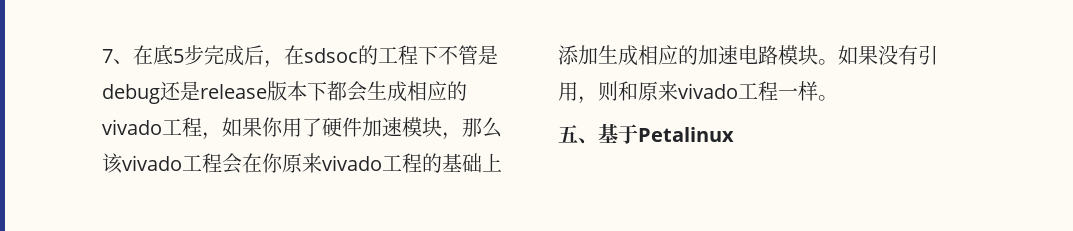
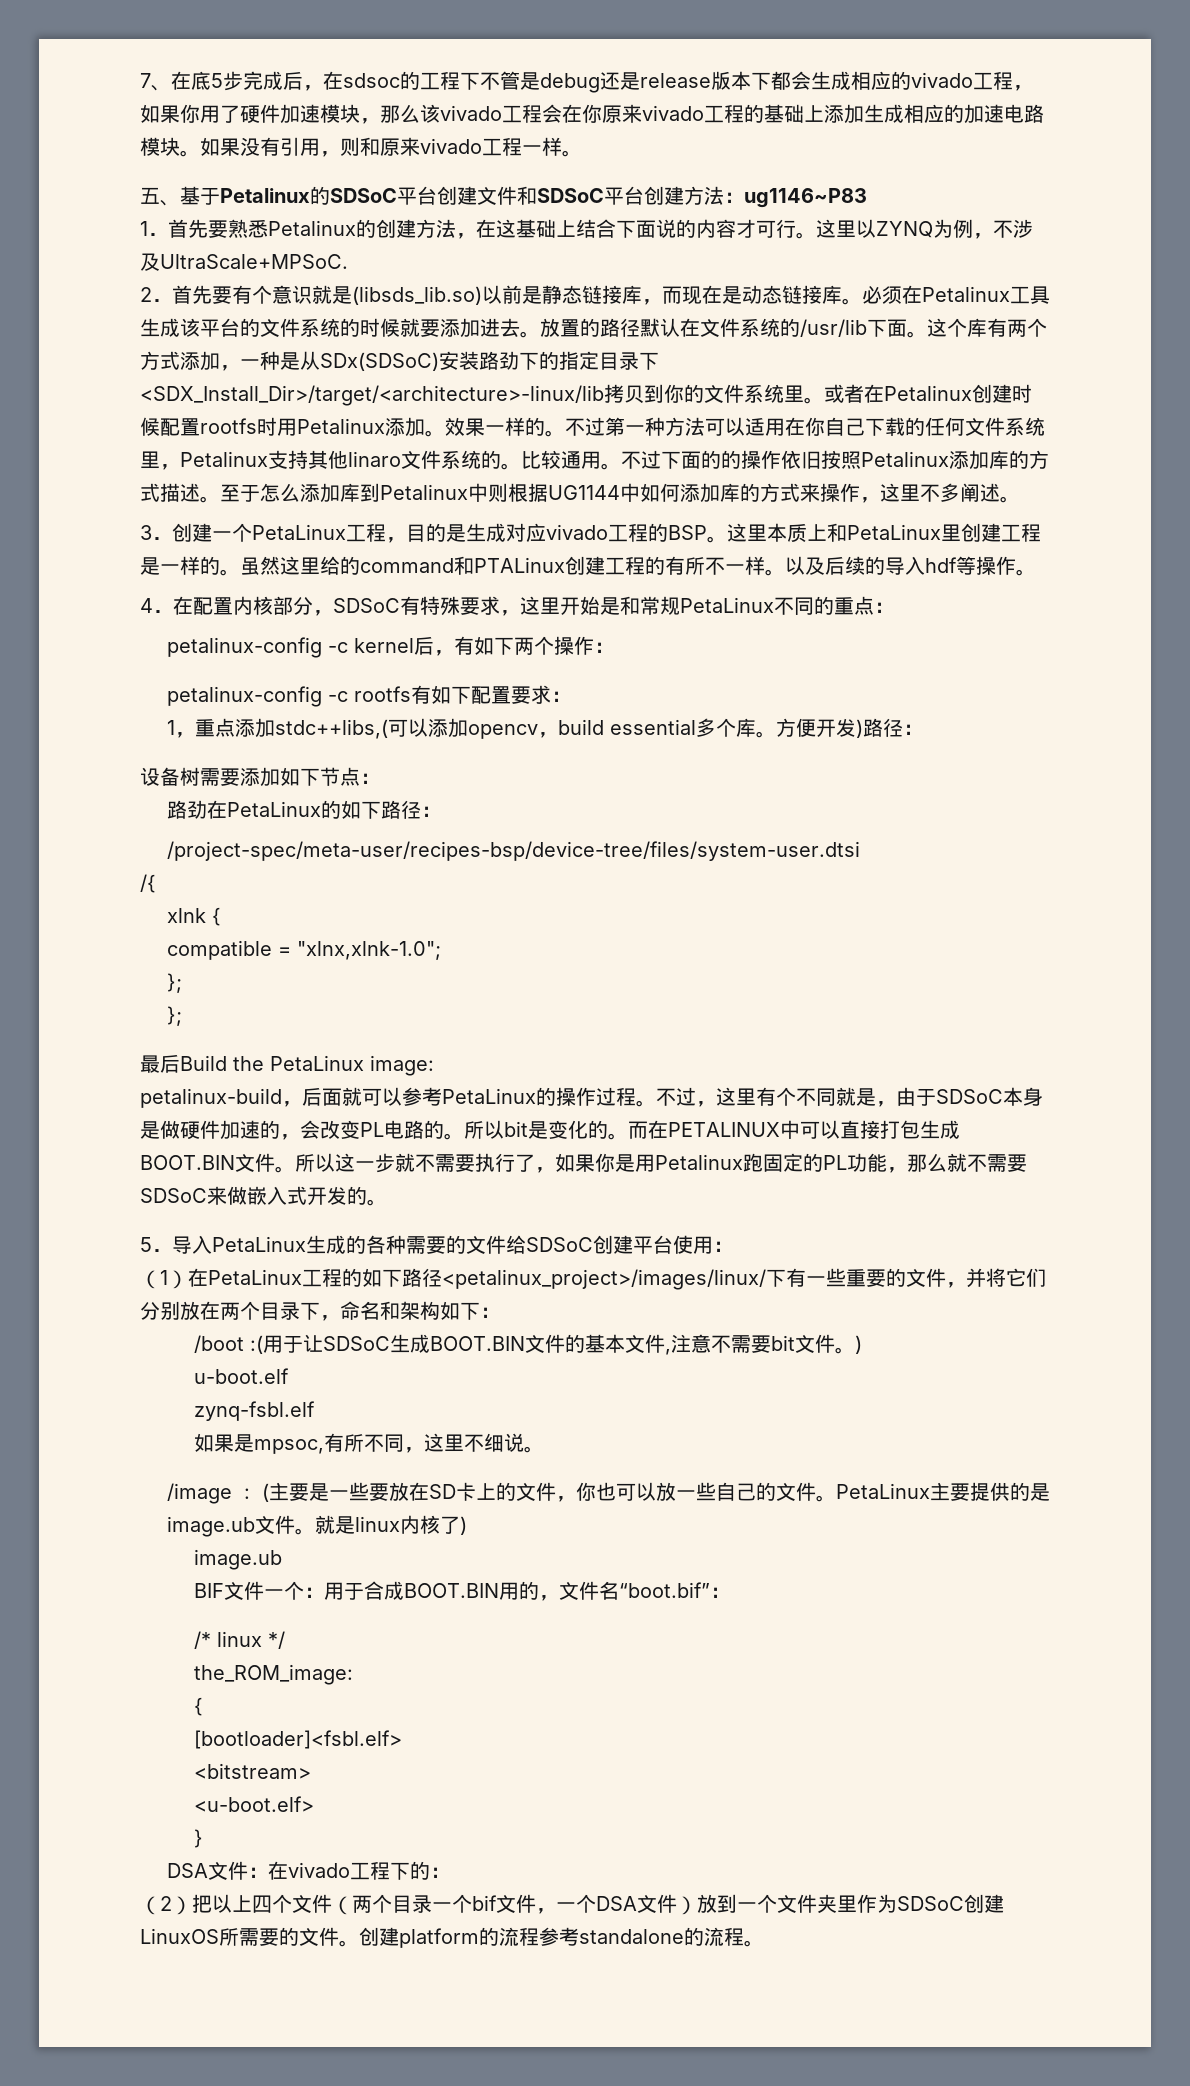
(734, 134) none -> [310,186,867,208] [140,219,1033,239] [140,253,348,271] [140,285,1050,305] [140,318,1047,338] [140,351,659,371] [140,384,1032,406] [140,417,1045,437] [140,450,1049,470] [140,483,1020,503] [140,523,1041,543] [140,556,1036,576] [140,596,894,616] [166,636,614,658] [166,685,571,707] [166,718,923,739] [140,767,380,787] [166,800,441,819] [166,841,860,861] [140,874,156,893] [166,907,221,926] [166,940,441,960] [166,973,182,993] [166,1006,182,1026] [140,1054,434,1076] [140,1087,1043,1108] [140,1120,960,1140] [140,1153,1027,1173] [140,1186,387,1206] [140,1235,733,1254] [140,1268,1046,1290] [140,1301,500,1321] [193,1334,862,1355] [193,1368,289,1384] [193,1401,315,1421] [193,1433,544,1454] [166,1482,1050,1504] [166,1515,467,1537] [193,1549,282,1570] [193,1581,730,1601] [193,1631,285,1649] [193,1664,353,1685] [193,1697,203,1716] [193,1730,402,1749] [193,1763,311,1779] [193,1796,314,1812] [193,1829,203,1848] [166,1861,450,1880] [140,1894,1004,1915] [140,1927,764,1948] 的SDSoC平台创建文件和SDSoC平台创建方法：ug1146~P83 // 1．首先要熟悉Petalinux的创建方法，在这基础上结合下面说的内容才可行。这里以ZYNQ为例，不涉及UltraScale+MPSoC. // 2．首先要有个意识就是(libsds_lib.so)以前是静态链接库，而现在是动态链接库。必须在Petalinux工具生成该平台的文件系统的时候就要添加进去。放置的路径默认在文件系统的/usr/lib下面。这个库有两个方式添加，一种是从SDx(SDSoC)安装路劲下的指定目录下<SDX_Install_Dir>/target/<architecture>-linux/lib拷贝到你的文件系统里。或者在Petalinux创建时候配置rootfs时用Petalinux添加。效果一样的。不过第一种方法可以适用在你自己下载的任何文件系统里，Petalinux支持其他linaro文件系统的。比较通用。不过下面的的操作依旧按照Petalinux添加库的方式描述。至于怎么添加库到Petalinux中则根据UG1144中如何添加库的方式来操作，这里不多阐述。 // 3．创建一个PetaLinux工程，目的是生成对应vivado工程的BSP。这里本质上和PetaLinux里创建工程是一样的。虽然这里给的command和PTALinux创建工程的有所不一样。以及后续的导入hdf等操作。 // 4．在配置内核部分，SDSoC有特殊要求，这里开始是和常规PetaLinux不同的重点： // petalinux-config -c kernel后，有如下两个操作： // petalinux-config -c rootfs有如下配置要求： // 1，重点添加stdc++libs,(可以添加opencv，build essential多个库。方便开发)路径： // 设备树需要添加如下节点： // 路劲在PetaLinux的如下路径： // /project-spec/meta-user/recipes-bsp/device-tree/files/system-user.dtsi // /{ // xlnk { // compatible = "xlnx,xlnk-1.0"; // }; // }; // 最后Build the PetaLinux image: // petalinux-build，后面就可以参考PetaLinux的操作过程。不过，这里有个不同就是，由于SDSoC本身是做硬件加速的，会改变PL电路的。所以bit是变化的。而在PETALINUX中可以直接打包生成BOOT.BIN文件。所以这一步就不需要执行了，如果你是用Petalinux跑固定的PL功能，那么就不需要SDSoC来做嵌入式开发的。 // 5．导入PetaLinux生成的各种需要的文件给SDSoC创建平台使用： // （1）在PetaLinux工程的如下路径<petalinux_project>/images/linux/下有一些重要的文件，并将它们分别放在两个目录下，命名和架构如下： // /boot :(用于让SDSoC生成BOOT.BIN文件的基本文件,注意不需要bit文件。) // u-boot.elf // zynq-fsbl.elf // 如果是mpsoc,有所不同，这里不细说。 // /image : (主要是一些要放在SD卡上的文件，你也可以放一些自己的文件。PetaLinux主要提供的是image.ub文件。就是linux内核了) // image.ub // BIF文件一个：用于合成BOOT.BIN用的，文件名“boot.bif”： // /* linux */ // the_ROM_image: // { // [bootloader]<fsbl.elf> // <bitstream> // <u-boot.elf> // } // DSA文件：在vivado工程下的： // （2）把以上四个文件（两个目录一个bif文件，一个DSA文件）放到一个文件夹里作为SDSoC创建LinuxOS所需要的文件。创建platform的流程参考standalone的流程。

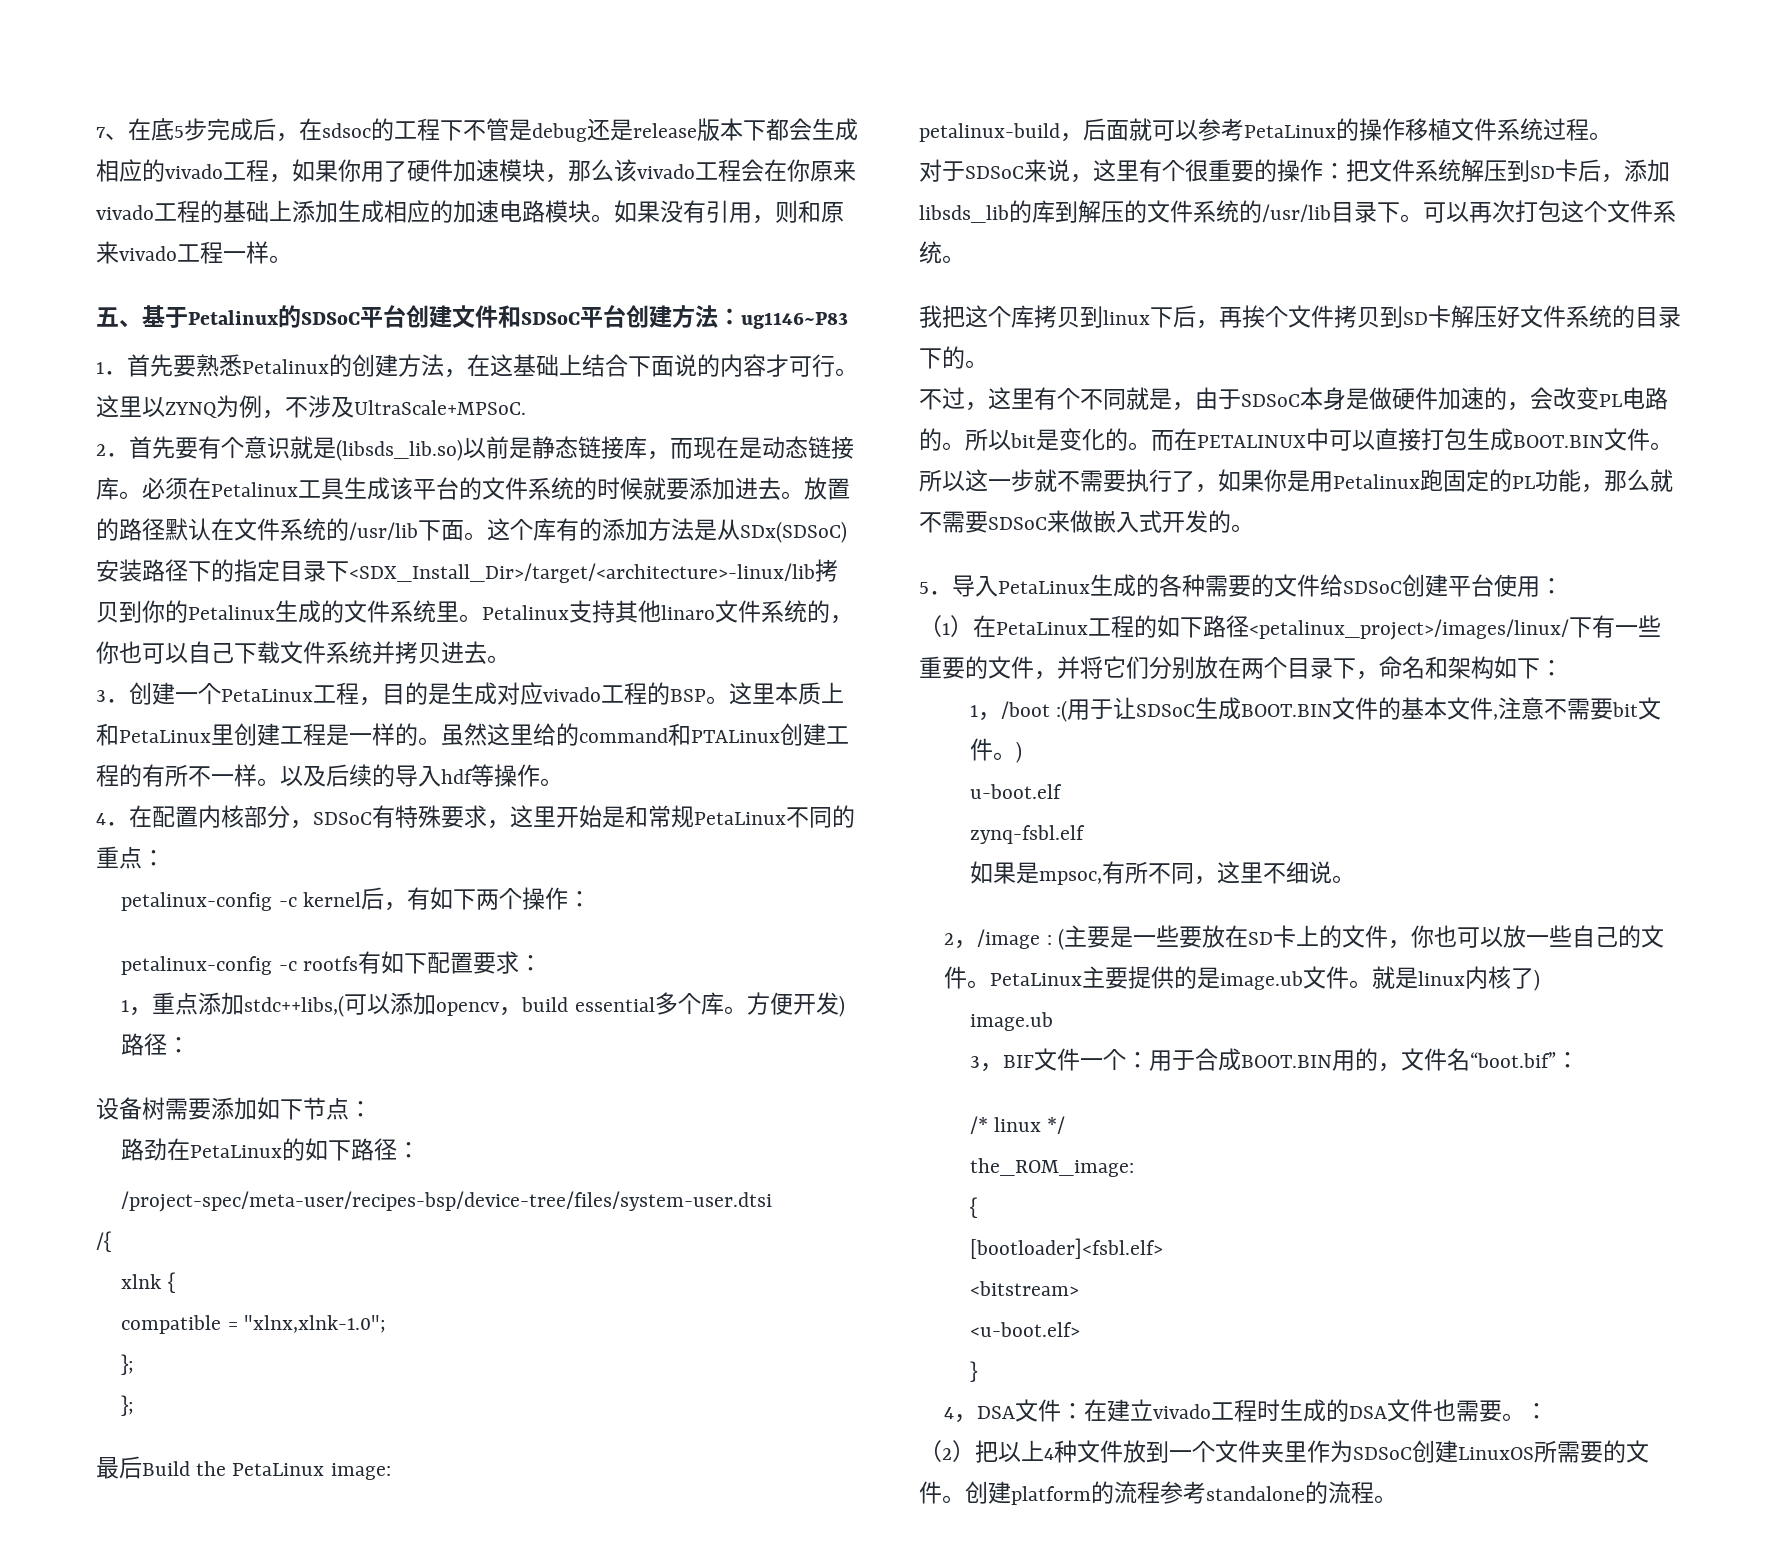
[1007,318,1047,337] [140,351,280,371] 两个方式添加，一种 -> [579,518,694,541] 的添加方法
[499,351,519,370] 劲 -> [165,559,188,582] 径
(704, 393) none -> [188,600,344,623] Petalinux生成的
[824,384,1032,403] [140,417,1045,437] [140,451,180,470] 或者在Petalinux创建时候配置rootfs时用Petalinux添加。效果一样的。不过第一种方法可以适用在你自己下载的任何文件系统里， -> (482, 618) none
[501,450,1049,470] [140,483,1000,503] 。比较通用。不过下面的的操作依旧按照Petalinux添加库的方式描述。至于怎么添加库到Petalinux中则根据UG1144中如何添加库的方式来操作，这里不多阐述 -> [830,615,853,624] [96,641,487,664] ，你也可以自己下载文件系统并拷贝进去
(596, 1096) none -> [1405,118,1543,141] 移植文件系统
(656, 1103) none -> [919,159,1670,183] [919,200,1676,223] [919,241,965,264] [919,305,1681,329] [919,346,988,369] // 对于SDSoC来说，这里有个很重要的操作：把文件系统解压到SD卡后，添加libsds_lib的库到解压的文件系统的/usr/lib目录下。可以再次打包这个文件系统。 // 我把这个库拷贝到linux下后，再挨个文件拷贝到SD卡解压好文件系统的目录下的。 //
(500, 1312) none -> [969,705,1001,721] 1，
(544, 1449) none -> [944,933,978,949] 2，
(282, 1559) none -> [969,1056,1003,1072] 3，
(203, 1838) none -> [944,1407,978,1423] 4，
[287,1861,450,1880] [140,1894,697,1915] vivado工程下的： // （2）把以上四个文件（两个目录一个bif文件，一个DSA文件） -> [1107,1399,1549,1422] [919,1440,1123,1463] 建立vivado工程时生成的DSA文件也需要。： // （2）把以上4种文件

